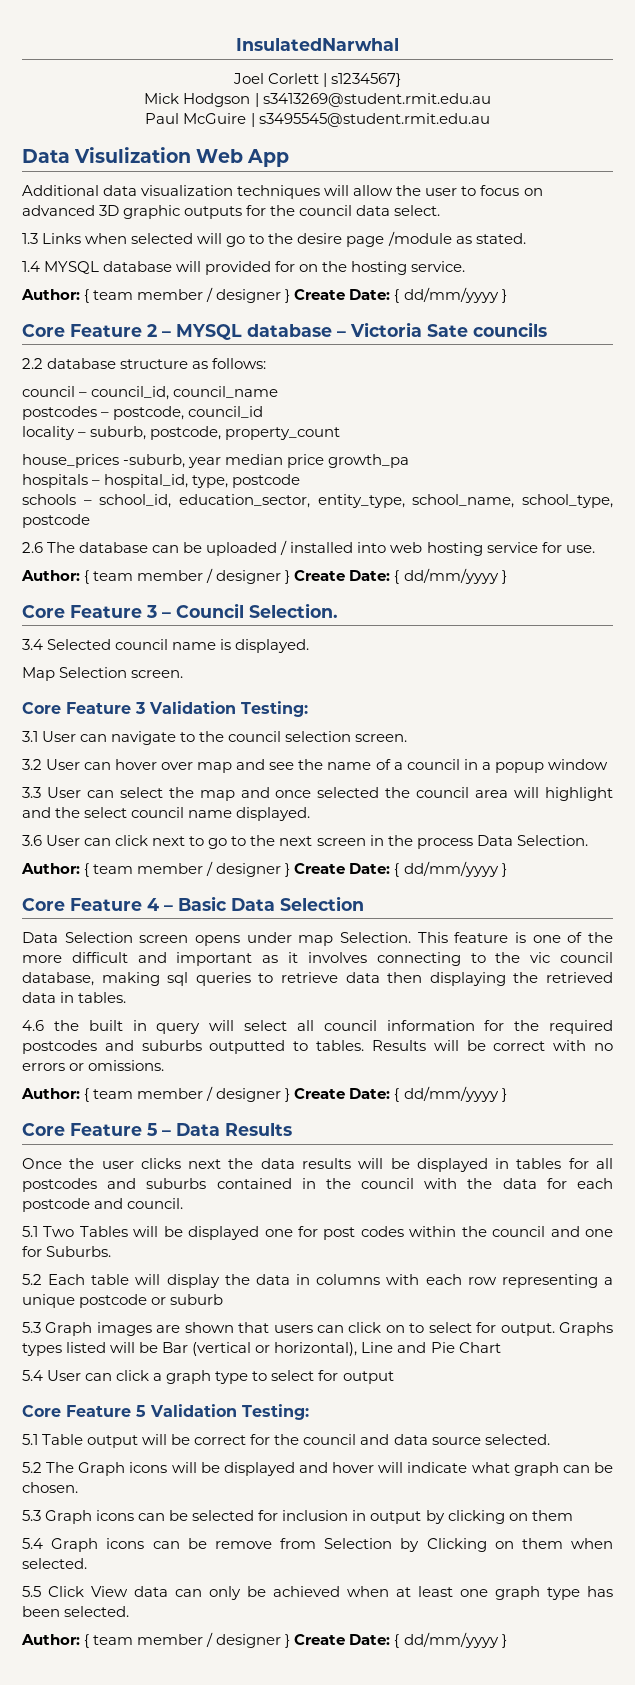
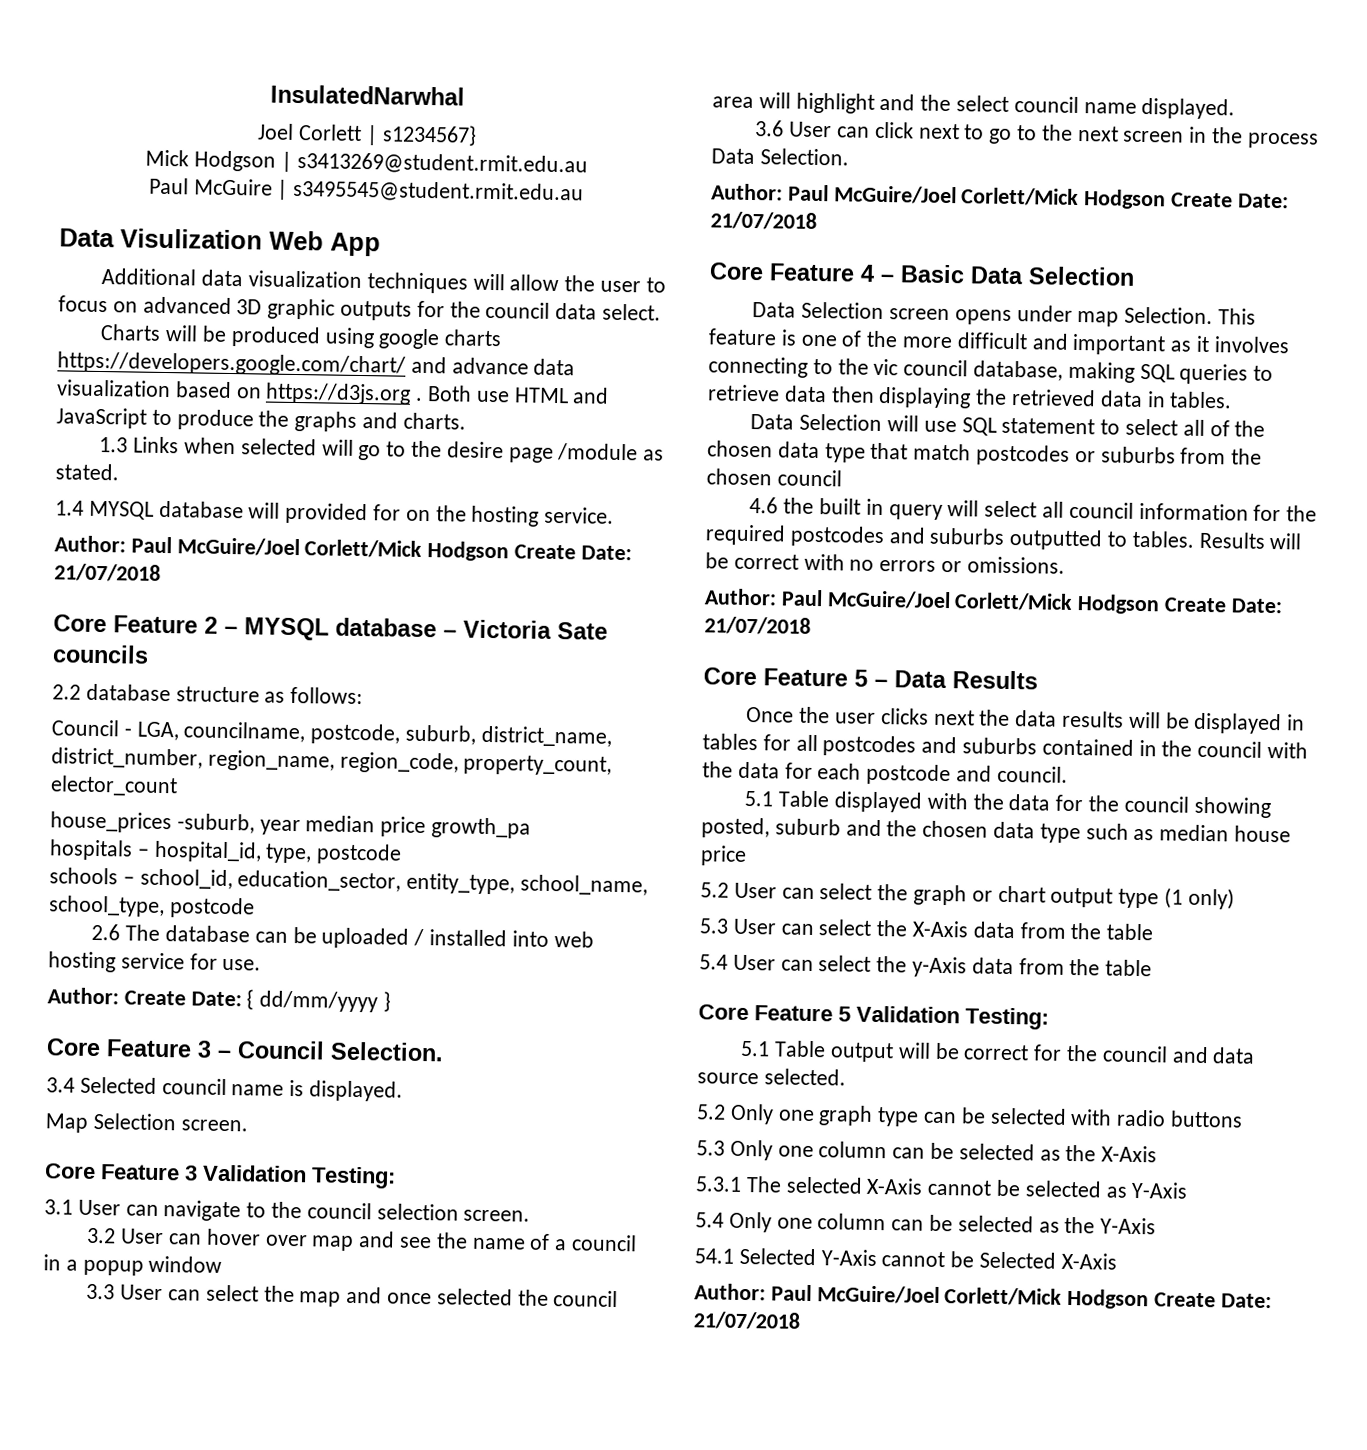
(441, 210) none -> [100,324,503,350] [57,351,576,377] [56,379,610,405] [56,407,466,432] // Charts will be produced using google charts https://developers.google.com/chart/ and advance data visualization based on https://d3js.org . Both use HTML and JavaScript to produce the graphs and charts.
[84,287,507,303] { team member / designer } Create Date: { dd/mm/yyyy } -> [130,536,632,562] [54,563,161,582] Paul McGuire/Joel Corlett/Mick Hodgson Create Date: 21/07/2018
[22,386,279,400] [22,406,264,420] [22,426,341,440] council – council_id, council_name // postcodes – postcode, council_id // locality – suburb, postcode, property_count -> [51,719,612,747] [51,747,613,776] [50,775,178,797] Council - LGA, councilname, postcode, suburb, district_name, district_number, region_name, region_code, property_count, elector_count
[84,568,291,584] { team member / designer } -> (119, 996) none
[84,861,507,877] { team member / designer } Create Date: { dd/mm/yyyy } -> [787,184,1289,210] [710,211,817,230] Paul McGuire/Joel Corlett/Mick Hodgson Create Date: 21/07/2018
[167,972,189,986] sql -> [1139,363,1175,383] SQL
(127, 997) none -> [750,413,1266,437] [707,440,1263,466] [706,468,842,487] // Data Selection will use SQL statement to select all of the chosen data type that match postcodes or suburbs from the chosen council
[84,1086,507,1102] { team member / designer } Create Date: { dd/mm/yyyy } -> [780,589,1283,615] [704,616,811,635] Paul McGuire/Joel Corlett/Mick Hodgson Create Date: 21/07/2018
[43,1226,614,1240] [22,1246,112,1257] [22,1274,613,1288] [22,1294,224,1308] [22,1322,614,1336] [22,1342,501,1356] [22,1370,394,1384] Two Tables will be displayed one for post codes within the council and one for Suburbs. // 5.2 Each table will display the data in columns with each row representing a unique postcode or suburb // 5.3 Graph images are shown that users can click on to select for output. Graphs types listed will be Bar (vertical or horizontal), Line and Pie Chart // 5.4 User can click a graph type to select for output -> [778,790,1271,819] [701,817,1292,844] [700,845,747,866] [700,882,1235,910] [699,918,1154,941] [699,954,1153,978] Table displayed with the data for the council showing posted, suburb and the chosen data type such as median house price // 5.2 User can select the graph or chart output type (1 only) // 5.3 User can select the X-Axis data from the table // 5.4 User can select the y-Axis data from the table
[46,1462,614,1476] [22,1482,78,1493] [22,1510,573,1524] [22,1538,613,1552] [22,1558,87,1569] [22,1586,613,1600] [22,1606,130,1617] [21,1632,507,1648] The Graph icons will be displayed and hover will indicate what graph can be chosen. // 5.3 Graph icons can be selected for inclusion in output by clicking on them // 5.4 Graph icons can be remove from Selection by Clicking on them when selected. // 5.5 Click View data can only be achieved when at least one graph type has been selected. // Author: { team member / designer } Create Date: { dd/mm/yyyy } -> [729,1103,1244,1128] [696,1139,1158,1163] [695,1176,1189,1199] [695,1211,1157,1235] [694,1247,1117,1270] [694,1283,1272,1310] [693,1311,800,1330] Only one graph type can be selected with radio buttons // 5.3 Only one column can be selected as the X-Axis // 5.3.1 The selected X-Axis cannot be selected as Y-Axis // 5.4 Only one column can be selected as the Y-Axis // 54.1 Selected Y-Axis cannot be Selected X-Axis // Author: Paul McGuire/Joel Corlett/Mick Hodgson Create Date: 21/07/2018

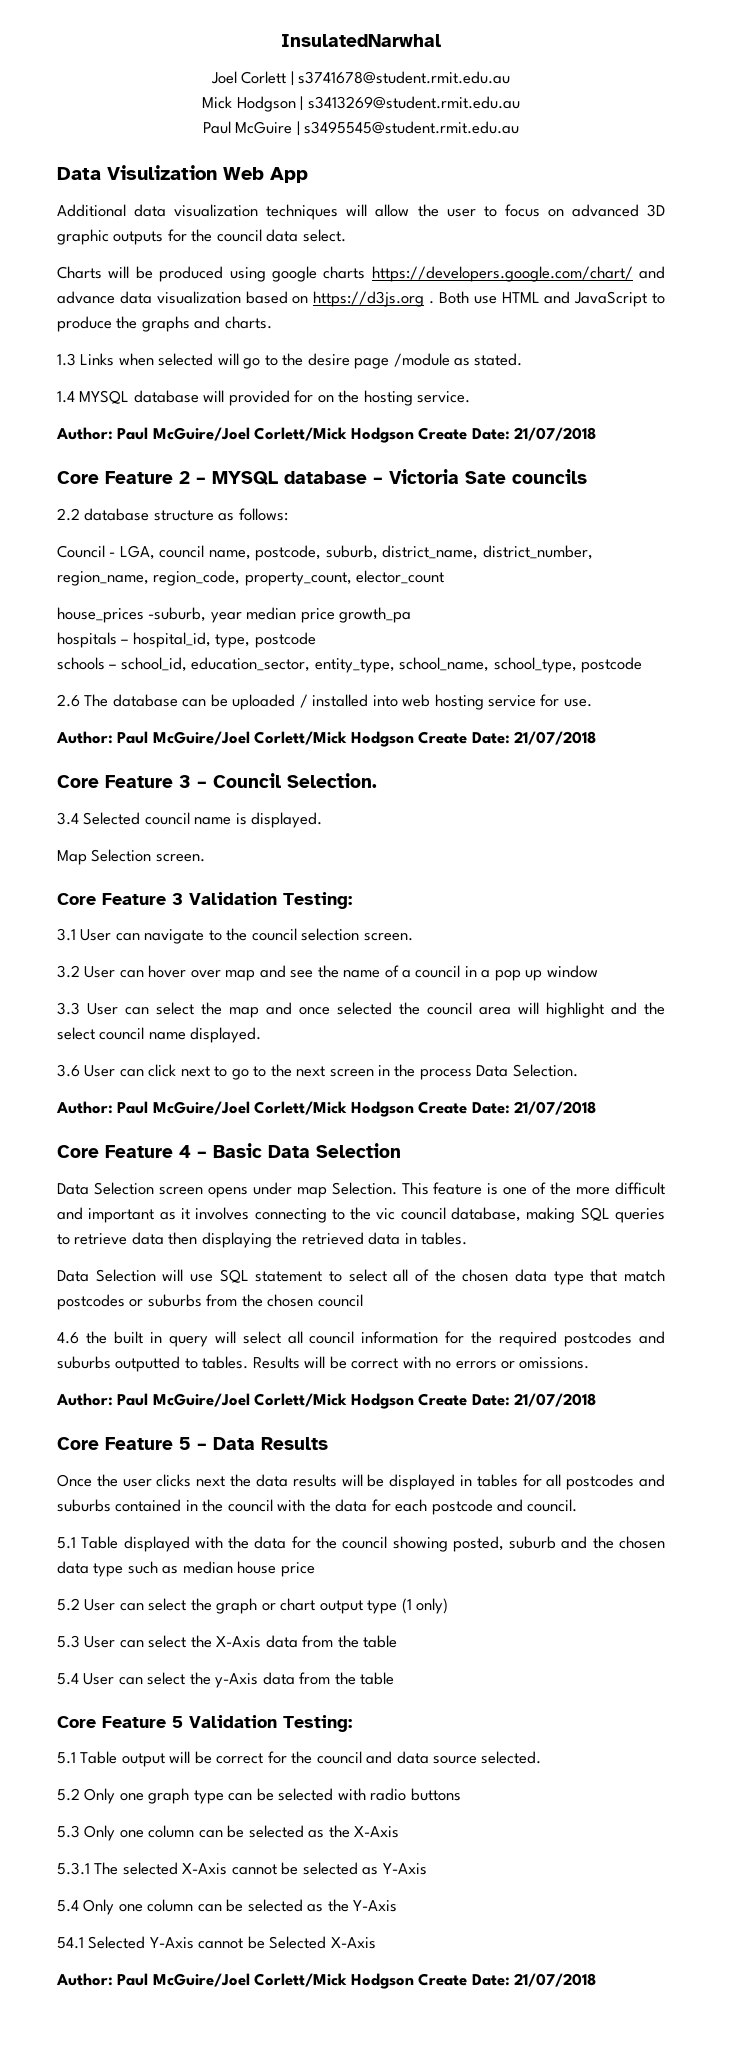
[381,124,477,146] s1234567} -> [298,71,511,84] s3741678@student.rmit.edu.au
[183,721,306,743] councilname, -> [159,545,251,560] council name,
[123,989,392,1013] Create Date: { dd/mm/yyyy } -> [117,731,597,747] Paul McGuire/Joel Corlett/Mick Hodgson Create Date: 21/07/2018
[82,1259,144,1276] popup -> [494,970,543,981] pop up

